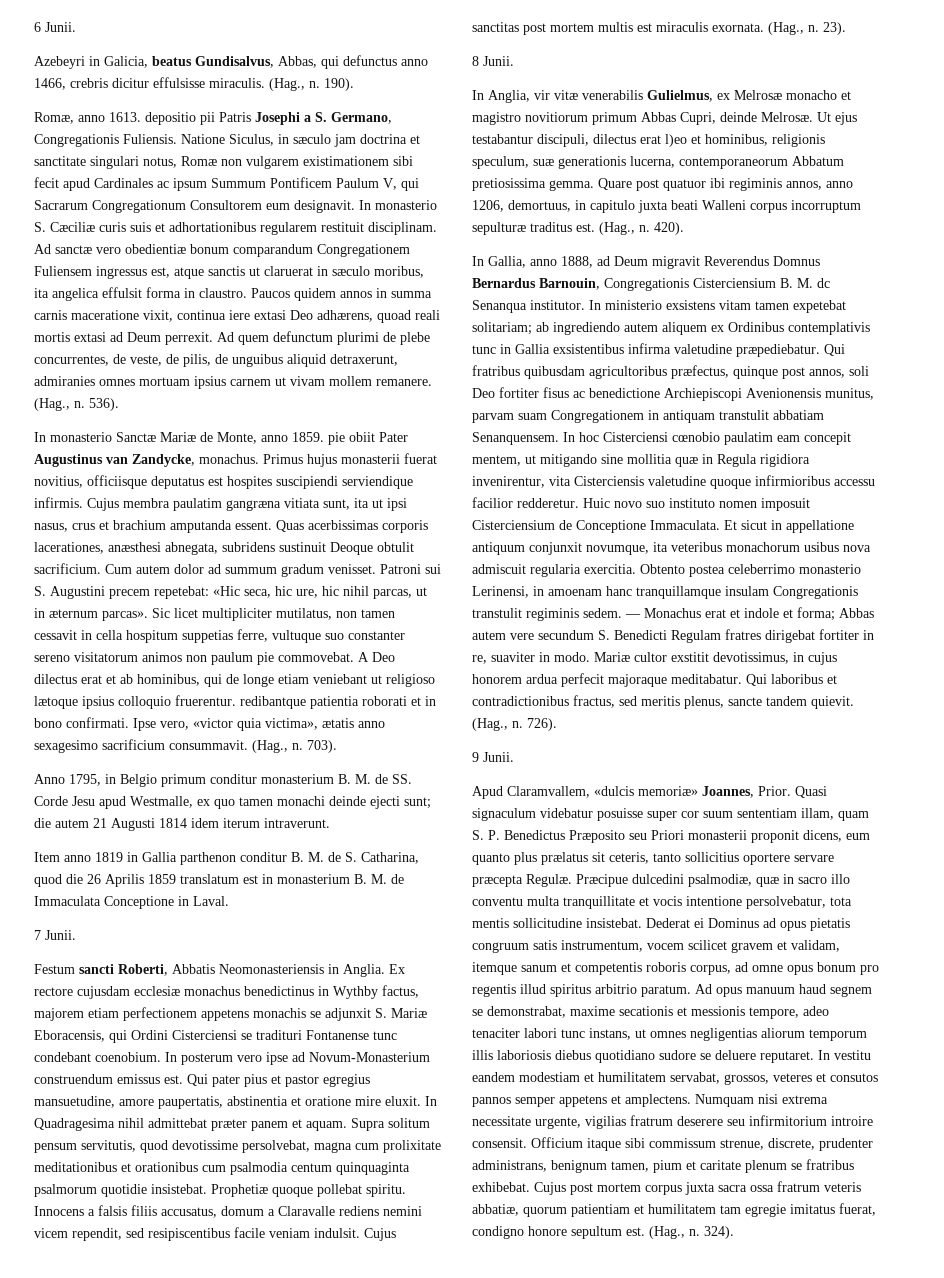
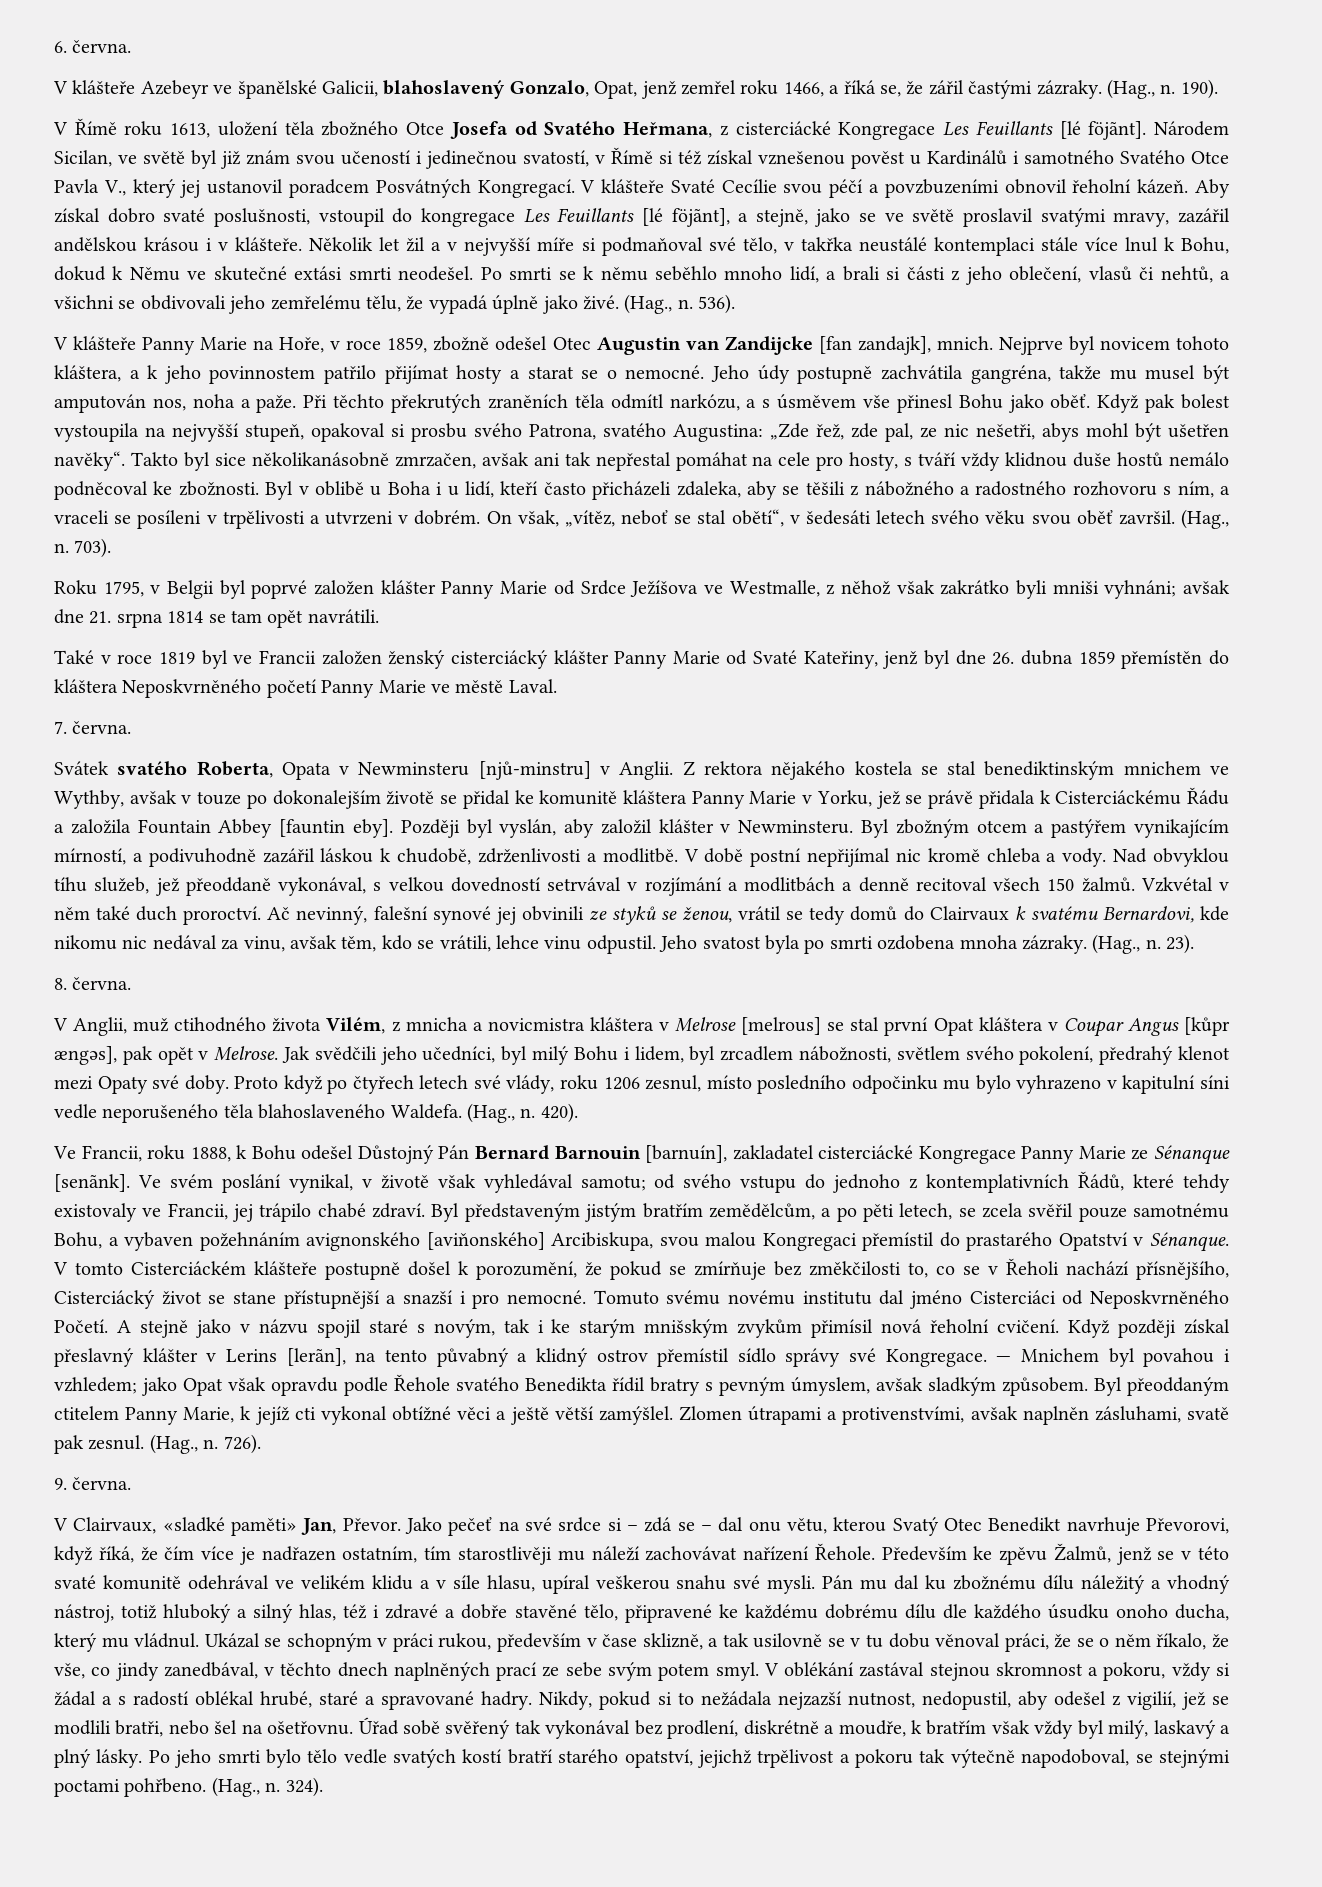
[34,22,76,32] [34,55,428,69] [34,77,354,91] [34,112,392,125] [34,134,420,147] [34,156,413,169] [34,177,419,191] [34,200,437,213] [34,222,437,235] [34,244,410,257] [34,266,424,279] [34,287,432,301] [34,310,440,323] [34,331,430,345] [34,354,398,367] [34,376,432,389] [34,398,119,411] [34,432,408,445] [34,453,437,467] [34,475,413,489] [34,497,407,511] [34,520,428,533] [34,542,414,555] [34,563,441,577] [34,586,427,599] [34,608,395,621] [34,629,405,643] [34,652,395,665] [34,674,435,687] [34,695,436,709] [34,717,385,731] [34,739,337,753] [34,774,412,787] [34,796,431,809] [34,818,330,831] [34,852,419,865] [34,874,404,887] [34,896,229,909] [34,930,76,940] [34,964,405,977] [34,985,419,999] [34,1007,427,1021] [34,1030,397,1043] [34,1052,430,1065] [34,1074,370,1087] [34,1096,437,1109] [34,1118,430,1131] [34,1140,441,1153] [34,1162,410,1175] [34,1184,406,1197] [34,1205,422,1218] [34,1227,396,1241] [472,22,846,35] [472,56,514,66] [472,90,851,103] [472,112,857,125] [472,134,825,147] [472,156,844,169] [472,178,853,191] [472,200,861,213] [472,222,684,235] [472,256,820,269] [472,278,830,291] [472,300,846,313] [472,322,870,335] [472,343,845,357] [472,365,869,379] [472,387,874,401] [472,410,824,423] [472,432,851,445] [472,454,810,467] [472,475,875,489] [472,497,810,511] [472,520,854,533] [472,542,871,555] [472,564,861,577] [472,586,858,599] [472,607,874,621] [472,629,874,643] [472,652,837,665] [472,673,837,687] [472,695,854,709] [472,718,557,731] [472,752,514,762] [472,786,827,799] [472,808,869,821] [472,830,870,843] [472,852,834,865] [472,874,850,887] [472,896,852,909] [472,918,850,931] [472,940,840,953] [472,962,879,975] [472,984,872,997] [472,1006,829,1019] [472,1028,867,1041] [472,1050,871,1063] [472,1072,878,1085] [472,1094,828,1107] [472,1115,873,1129] [472,1137,873,1151] [472,1159,854,1173] [472,1181,861,1195] [472,1203,876,1217] [472,1226,645,1239] 6 Junii. // Azebeyri in Galicia, beatus Gundisalvus, Abbas, qui defunctus anno 1466, crebris dicitur effulsisse miraculis. (Hag., n. 190). // Romæ, anno 1613. depositio pii Patris Josephi a S. Germano, Congregationis Fuliensis. Natione Siculus, in sæculo jam doctrina et sanctitate singulari notus, Romæ non vulgarem existimationem sibi fecit apud Cardinales ac ipsum Summum Pontificem Paulum V, qui Sacrarum Congregationum Consultorem eum designavit. In monasterio S. Cæciliæ curis suis et adhortationibus regularem restituit disciplinam. Ad sanctæ vero obedientiæ bonum comparandum Congregationem Fuliensem ingressus est, atque sanctis ut claruerat in sæculo moribus, ita angelica effulsit forma in claustro. Paucos quidem annos in summa carnis maceratione vixit, continua iere extasi Deo adhærens, quoad reali mortis extasi ad Deum perrexit. Ad quem defunctum plurimi de plebe concurrentes, de veste, de pilis, de unguibus aliquid detraxerunt, admiranies omnes mortuam ipsius carnem ut vivam mollem remanere. (Hag., n. 536). // In monasterio Sanctæ Mariæ de Monte, anno 1859. pie obiit Pater Augustinus van Zandycke, monachus. Primus hujus monasterii fuerat novitius, officiisque deputatus est hospites suscipiendi serviendique infirmis. Cujus membra paulatim gangræna vitiata sunt, ita ut ipsi nasus, crus et brachium amputanda essent. Quas acerbissimas corporis lacerationes, anæsthesi abnegata, subridens sustinuit Deoque obtulit sacrificium. Cum autem dolor ad summum gradum venisset. Patroni sui S. Augustini precem repetebat: «Hic seca, hic ure, hic nihil parcas, ut in æternum parcas». Sic licet multipliciter mutilatus, non tamen cessavit in cella hospitum suppetias ferre, vultuque suo constanter sereno visitatorum animos non paulum pie commovebat. A Deo dilectus erat et ab hominibus, qui de longe etiam veniebant ut religioso lætoque ipsius colloquio fruerentur. redibantque patientia roborati et in bono confirmati. Ipse vero, «victor quia victima», ætatis anno sexagesimo sacrificium consummavit. (Hag., n. 703). // Anno 1795, in Belgio primum conditur monasterium B. M. de SS. Corde Jesu apud Westmalle, ex quo tamen monachi deinde ejecti sunt; die autem 21 Augusti 1814 idem iterum intraverunt. // Item anno 1819 in Gallia parthenon conditur B. M. de S. Catharina, quod die 26 Aprilis 1859 translatum est in monasterium B. M. de Immaculata Conceptione in Laval. // 7 Junii. // Festum sancti Roberti, Abbatis Neomonasteriensis in Anglia. Ex rectore cujusdam ecclesiæ monachus benedictinus in Wythby factus, majorem etiam perfectionem appetens monachis se adjunxit S. Mariæ Eboracensis, qui Ordini Cisterciensi se tradituri Fontanense tunc condebant coenobium. In posterum vero ipse ad Novum-Monasterium construendum emissus est. Qui pater pius et pastor egregius mansuetudine, amore paupertatis, abstinentia et oratione mire eluxit. In Quadragesima nihil admittebat præter panem et aquam. Supra solitum pensum servitutis, quod devotissime persolvebat, magna cum prolixitate meditationibus et orationibus cum psalmodia centum quinquaginta psalmorum quotidie insistebat. Prophetiæ quoque pollebat spiritu. Innocens a falsis filiis accusatus, domum a Claravalle rediens nemini vicem rependit, sed resipiscentibus facile veniam indulsit. Cujus sanctitas post mortem multis est miraculis exornata. (Hag., n. 23). // 8 Junii. // In Anglia, vir vitæ venerabilis Gulielmus, ex Melrosæ monacho et magistro novitiorum primum Abbas Cupri, deinde Melrosæ. Ut ejus testabantur discipuli, dilectus erat l)eo et hominibus, religionis speculum, suæ generationis lucerna, contemporaneorum Abbatum pretiosissima gemma. Quare post quatuor ibi regiminis annos, anno 1206, demortuus, in capitulo juxta beati Walleni corpus incorruptum sepulturæ traditus est. (Hag., n. 420). // In Gallia, anno 1888, ad Deum migravit Reverendus Domnus Bernardus Barnouin, Congregationis Cisterciensium B. M. dc Senanqua institutor. In ministerio exsistens vitam tamen expetebat solitariam; ab ingrediendo autem aliquem ex Ordinibus contemplativis tunc in Gallia exsistentibus infirma valetudine præpediebatur. Qui fratribus quibusdam agricultoribus præfectus, quinque post annos, soli Deo fortiter fisus ac benedictione Archiepiscopi Avenionensis munitus, parvam suam Congregationem in antiquam transtulit abbatiam Senanquensem. In hoc Cisterciensi cœnobio paulatim eam concepit mentem, ut mitigando sine mollitia quæ in Regula rigidiora invenirentur, vita Cisterciensis valetudine quoque infirmioribus accessu facilior redderetur. Huic novo suo instituto nomen imposuit Cisterciensium de Conceptione Immaculata. Et sicut in appellatione antiquum conjunxit novumque, ita veteribus monachorum usibus nova admiscuit regularia exercitia. Obtento postea celeberrimo monasterio Lerinensi, in amoenam hanc tranquillamque insulam Congregationis transtulit regiminis sedem. — Monachus erat et indole et forma; Abbas autem vere secundum S. Benedicti Regulam fratres dirigebat fortiter in re, suaviter in modo. Mariæ cultor exstitit devotissimus, in cujus honorem ardua perfecit majoraque meditabatur. Qui laboribus et contradictionibus fractus, sed meritis plenus, sancte tandem quievit. (Hag., n. 726). // 9 Junii. // Apud Claramvallem, «dulcis memoriæ» Joannes, Prior. Quasi signaculum videbatur posuisse super cor suum sententiam illam, quam S. P. Benedictus Præposito seu Priori monasterii proponit dicens, eum quanto plus prælatus sit ceteris, tanto sollicitius oportere servare præcepta Regulæ. Præcipue dulcedini psalmodiæ, quæ in sacro illo conventu multa tranquillitate et vocis intentione persolvebatur, tota mentis sollicitudine insistebat. Dederat ei Dominus ad opus pietatis congruum satis instrumentum, vocem scilicet gravem et validam, itemque sanum et competentis roboris corpus, ad omne opus bonum pro regentis illud spiritus arbitrio paratum. Ad opus manuum haud segnem se demonstrabat, maxime secationis et messionis tempore, adeo tenaciter labori tunc instans, ut omnes negligentias aliorum temporum illis laboriosis diebus quotidiano sudore se deluere reputaret. In vestitu eandem modestiam et humilitatem servabat, grossos, veteres et consutos pannos semper appetens et amplectens. Numquam nisi extrema necessitate urgente, vigilias fratrum deserere seu infirmitorium introire consensit. Officium itaque sibi commissum strenue, discrete, prudenter administrans, benignum tamen, pium et caritate plenum se fratribus exhibebat. Cujus post mortem corpus juxta sacra ossa fratrum veteris abbatiæ, quorum patientiam et humilitatem tam egregie imitatus fuerat, condigno honore sepultum est. -> [54,40,132,53] [53,79,1218,99] [53,118,1229,140] [54,147,1229,169] [54,179,1230,198] [54,208,1230,227] [54,237,1229,256] [54,266,1231,285] [54,294,736,314] [53,336,1229,355] [54,365,1230,384] [54,394,1230,413] [54,423,1229,442] [54,451,1229,471] [54,481,1230,500] [54,509,1229,529] [54,538,112,558] [54,580,1230,599] [54,609,379,628] [54,650,1230,669] [54,679,557,698] [54,721,132,734] [54,761,1229,780] [54,787,1230,809] [54,819,1229,838] [54,848,1229,867] [54,877,1229,896] [54,906,1229,925] [54,934,1195,954] [54,977,132,990] [53,1017,1231,1037] [54,1046,1231,1065] [54,1075,1230,1094] [54,1103,578,1123] [53,1145,1230,1165] [54,1171,1230,1193] [54,1203,1230,1222] [54,1232,1229,1252] [53,1258,1229,1280] [54,1290,1229,1309] [54,1319,1231,1338] [54,1348,1230,1367] [54,1374,1229,1396] [54,1406,1229,1425] [54,1434,261,1454] [54,1477,132,1490] [53,1517,1230,1536] [54,1543,1229,1565] [54,1575,1230,1594] [54,1604,1229,1623] [54,1633,1230,1652] [54,1662,1230,1681] [54,1691,1230,1710] [54,1717,1230,1739] [54,1749,1230,1768] [54,1778,207,1797] 6. června. // V klášteře Azebeyr ve španělské Galicii, blahoslavený Gonzalo, Opat, jenž zemřel roku 1466, a říká se, že zářil častými zázraky. (Hag., n. 190). // V Římě roku 1613, uložení těla zbožného Otce Josefa od Svatého Heřmana, z cisterciácké Kongregace Les Feuillants [lé föjãnt]. Národem Sicilan, ve světě byl již znám svou učeností i jedinečnou svatostí, v Římě si též získal vznešenou pověst u Kardinálů i samotného Svatého Otce Pavla V., který jej ustanovil poradcem Posvátných Kongregací. V klášteře Svaté Cecílie svou péčí a povzbuzeními obnovil řeholní kázeň. Aby získal dobro svaté poslušnosti, vstoupil do kongregace Les Feuillants [lé föjãnt], a stejně, jako se ve světě proslavil svatými mravy, zazářil andělskou krásou i v klášteře. Několik let žil a v nejvyšší míře si podmaňoval své tělo, v takřka neustálé kontemplaci stále více lnul k Bohu, dokud k Němu ve skutečné extási smrti neodešel. Po smrti se k němu seběhlo mnoho lidí, a brali si části z jeho oblečení, vlasů či nehtů, a všichni se obdivovali jeho zemřelému tělu, že vypadá úplně jako živé. (Hag., n. 536). // V klášteře Panny Marie na Hoře, v roce 1859, zbožně odešel Otec Augustin van Zandijcke [fan zandajk], mnich. Nejprve byl novicem tohoto kláštera, a k jeho povinnostem patřilo přijímat hosty a starat se o nemocné. Jeho údy postupně zachvátila gangréna, takže mu musel být amputován nos, noha a paže. Při těchto překrutých zraněních těla odmítl narkózu, a s úsměvem vše přinesl Bohu jako oběť. Když pak bolest vystoupila na nejvyšší stupeň, opakoval si prosbu svého Patrona, svatého Augustina: „Zde řež, zde pal, ze nic nešetři, abys mohl být ušetřen navěky“. Takto byl sice několikanásobně zmrzačen, avšak ani tak nepřestal pomáhat na cele pro hosty, s tváří vždy klidnou duše hostů nemálo podněcoval ke zbožnosti. Byl v oblibě u Boha i u lidí, kteří často přicházeli zdaleka, aby se těšili z nábožného a radostného rozhovoru s ním, a vraceli se posíleni v trpělivosti a utvrzeni v dobrém. On však, „vítěz, neboť se stal obětí“, v šedesáti letech svého věku svou oběť završil. (Hag., n. 703). // Roku 1795, v Belgii byl poprvé založen klášter Panny Marie od Srdce Ježíšova ve Westmalle, z něhož však zakrátko byli mniši vyhnáni; avšak dne 21. srpna 1814 se tam opět navrátili. // Také v roce 1819 byl ve Francii založen ženský cisterciácký klášter Panny Marie od Svaté Kateřiny, jenž byl dne 26. dubna 1859 přemístěn do kláštera Neposkvrněného početí Panny Marie ve městě Laval. // 7. června. // Svátek svatého Roberta, Opata v Newminsteru [njů-minstru] v Anglii. Z rektora nějakého kostela se stal benediktinským mnichem ve Wythby, avšak v touze po dokonalejším životě se přidal ke komunitě kláštera Panny Marie v Yorku, jež se právě přidala k Cisterciáckému Řádu a založila Fountain Abbey [fauntin eby]. Později byl vyslán, aby založil klášter v Newminsteru. Byl zbožným otcem a pastýřem vynikajícím mírností, a podivuhodně zazářil láskou k chudobě, zdrženlivosti a modlitbě. V době postní nepřijímal nic kromě chleba a vody. Nad obvyklou tíhu služeb, jež přeoddaně vykonával, s velkou dovedností setrvával v rozjímání a modlitbách a denně recitoval všech 150 žalmů. Vzkvétal v něm také duch proroctví. Ač nevinný, falešní synové jej obvinili ze styků se ženou, vrátil se tedy domů do Clairvaux k svatému Bernardovi, kde nikomu nic nedával za vinu, avšak těm, kdo se vrátili, lehce vinu odpustil. Jeho svatost byla po smrti ozdobena mnoha zázraky. (Hag., n. 23). // 8. června. // V Anglii, muž ctihodného života Vilém, z mnicha a novicmistra kláštera v Melrose [melrous] se stal první Opat kláštera v Coupar Angus [kůpr ængəs], pak opět v Melrose. Jak svědčili jeho učedníci, byl milý Bohu i lidem, byl zrcadlem nábožnosti, světlem svého pokolení, předrahý klenot mezi Opaty své doby. Proto když po čtyřech letech své vlády, roku 1206 zesnul, místo posledního odpočinku mu bylo vyhrazeno v kapitulní síni vedle neporušeného těla blahoslaveného Waldefa. (Hag., n. 420). // Ve Francii, roku 1888, k Bohu odešel Důstojný Pán Bernard Barnouin [barnuín], zakladatel cisterciácké Kongregace Panny Marie ze Sénanque [senãnk]. Ve svém poslání vynikal, v životě však vyhledával samotu; od svého vstupu do jednoho z kontemplativních Řádů, které tehdy existovaly ve Francii, jej trápilo chabé zdraví. Byl představeným jistým bratřím zemědělcům, a po pěti letech, se zcela svěřil pouze samotnému Bohu, a vybaven požehnáním avignonského [aviňonského] Arcibiskupa, svou malou Kongregaci přemístil do prastarého Opatství v Sénanque. V tomto Cisterciáckém klášteře postupně došel k porozumění, že pokud se zmírňuje bez změkčilosti to, co se v Řeholi nachází přísnějšího, Cisterciácký život se stane přístupnější a snazší i pro nemocné. Tomuto svému novému institutu dal jméno Cisterciáci od Neposkvrněného Početí. A stejně jako v názvu spojil staré s novým, tak i ke starým mnišským zvykům přimísil nová řeholní cvičení. Když později získal přeslavný klášter v Lerins [lerãn], na tento půvabný a klidný ostrov přemístil sídlo správy své Kongregace. — Mnichem byl povahou i vzhledem; jako Opat však opravdu podle Řehole svatého Benedikta řídil bratry s pevným úmyslem, avšak sladkým způsobem. Byl přeoddaným ctitelem Panny Marie, k jejíž cti vykonal obtížné věci a ještě větší zamýšlel. Zlomen útrapami a protivenstvími, avšak naplněn zásluhami, svatě pak zesnul. (Hag., n. 726). // 9. června. // V Clairvaux, «sladké paměti» Jan, Převor. Jako pečeť na své srdce si – zdá se – dal onu větu, kterou Svatý Otec Benedikt navrhuje Převorovi, když říká, že čím více je nadřazen ostatním, tím starostlivěji mu náleží zachovávat nařízení Řehole. Především ke zpěvu Žalmů, jenž se v této svaté komunitě odehrával ve velikém klidu a v síle hlasu, upíral veškerou snahu své mysli. Pán mu dal ku zbožnému dílu náležitý a vhodný nástroj, totiž hluboký a silný hlas, též i zdravé a dobře stavěné tělo, připravené ke každému dobrému dílu dle každého úsudku onoho ducha, který mu vládnul. Ukázal se schopným v práci rukou, především v čase sklizně, a tak usilovně se v tu dobu věnoval práci, že se o něm říkalo, že vše, co jindy zanedbával, v těchto dnech naplněných prací ze sebe svým potem smyl. V oblékání zastával stejnou skromnost a pokoru, vždy si žádal a s radostí oblékal hrubé, staré a spravované hadry. Nikdy, pokud si to nežádala nejzazší nutnost, nedopustil, aby odešel z vigilií, jež se modlili bratři, nebo šel na ošetřovnu. Úřad sobě svěřený tak vykonával bez prodlení, diskrétně a moudře, k bratřím však vždy byl milý, laskavý a plný lásky. Po jeho smrti bylo tělo vedle svatých kostí bratří starého opatství, jejichž trpělivost a pokoru tak výtečně napodoboval, se stejnými poctami pohřbeno.

